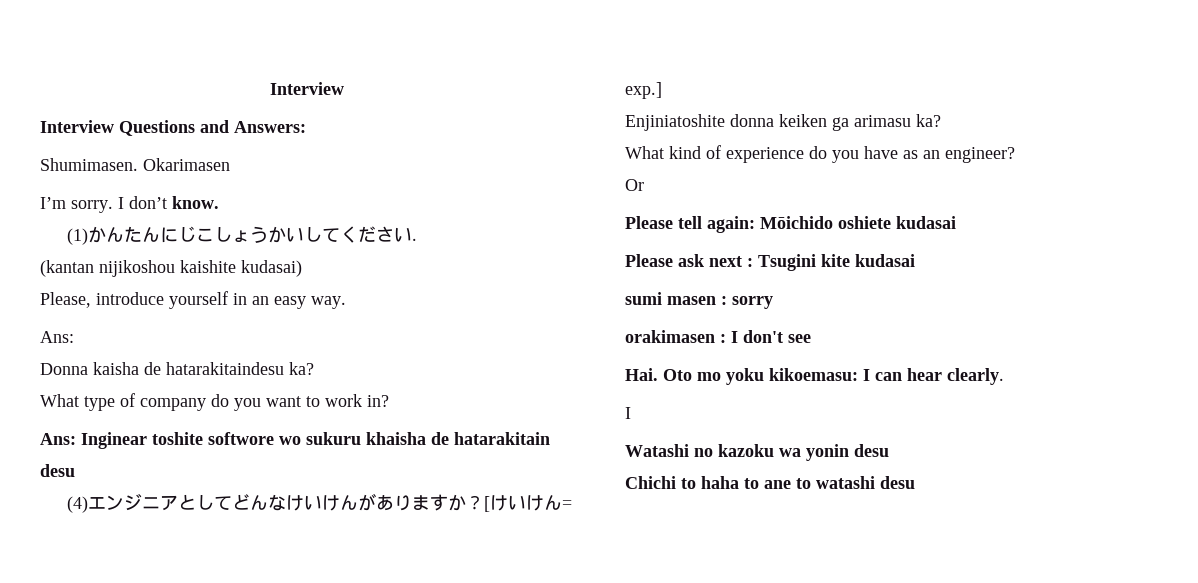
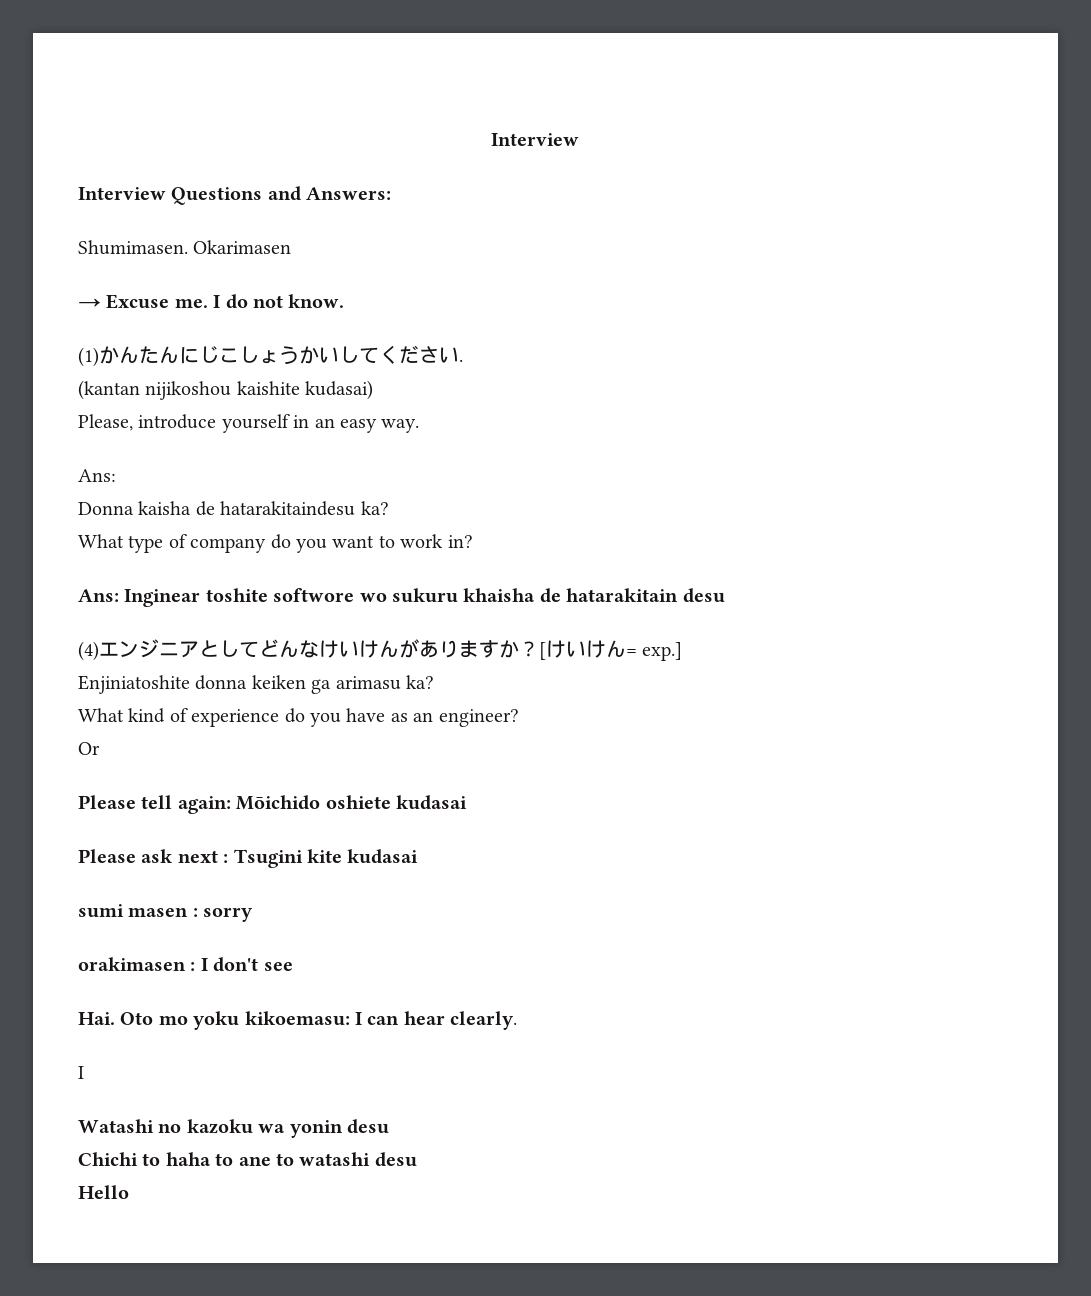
[40,196,167,213] I’m sorry. I don’t -> [78,294,283,309] → Excuse me. I do not
(915, 482) none -> [78,1185,129,1199] // Hello

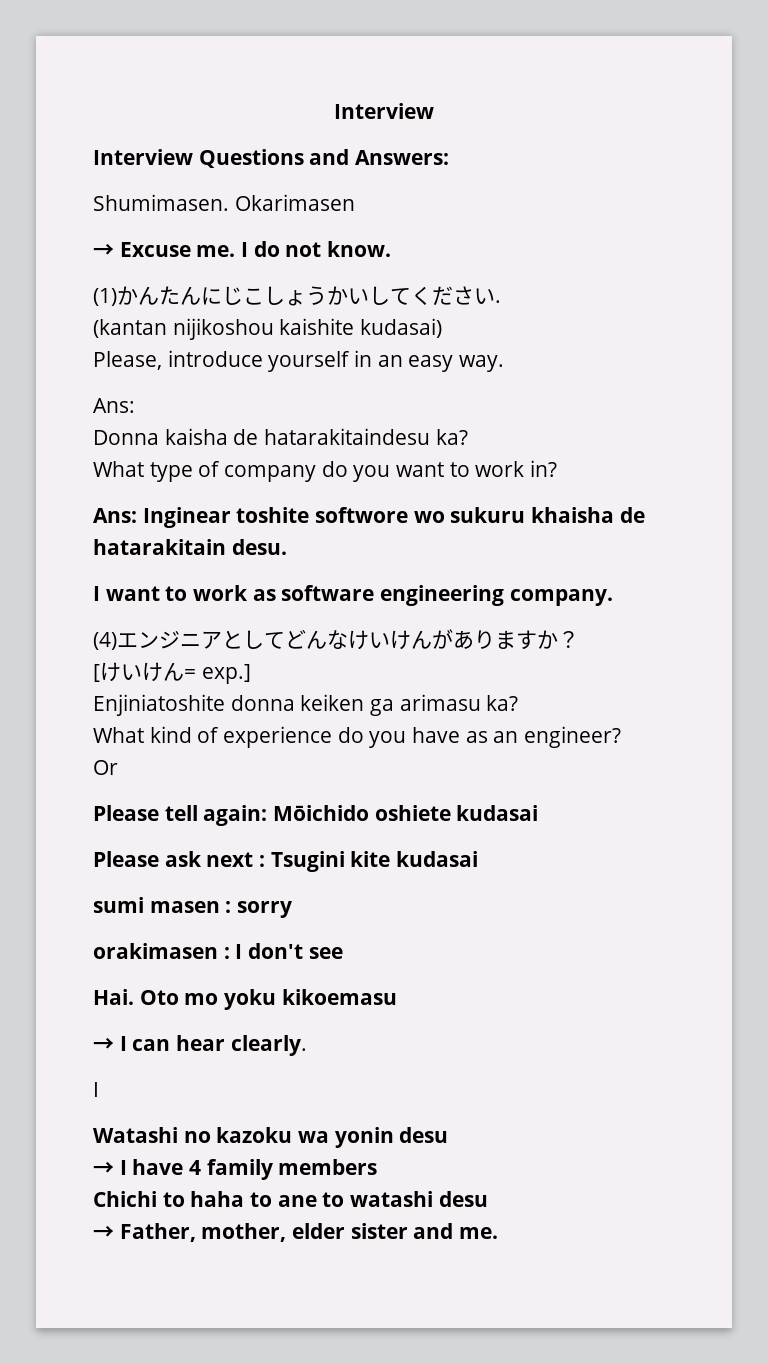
[682,588,725,603] desu -> [231,539,287,555] [93,585,613,606] desu. // I want to work as software engineering company.
(539, 649) none -> (579, 639) //
[244,1011,350,1026] kikoemasu: -> [281,989,397,1005] [93,1038,114,1051] kikoemasu // →
(389, 1126) none -> [93,1159,378,1180] // → I have 4 family members
[78,1185,129,1199] Hello -> [93,1223,499,1242] → Father, mother, elder sister and me.

